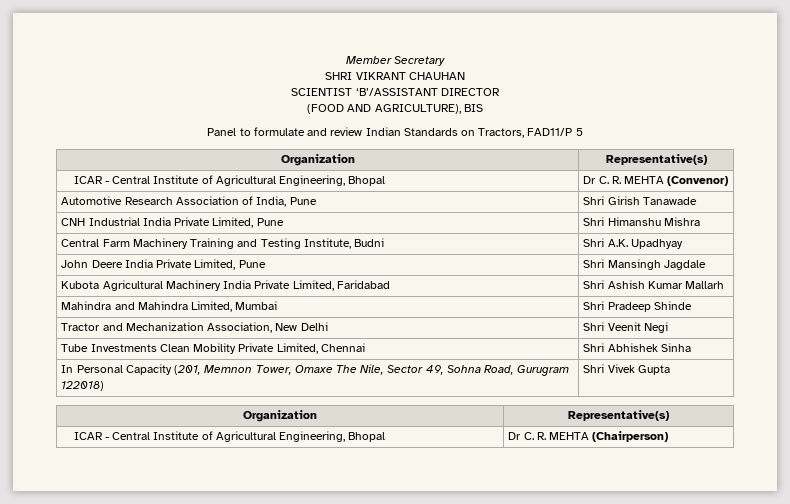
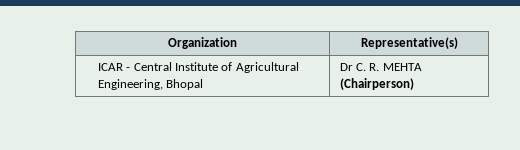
[345,56,446,66] [325,72,465,80] [291,88,500,96] [307,104,483,114] [207,127,583,138] [280,154,355,166] [605,154,707,165] [73,175,386,186] [583,176,729,186] [61,196,317,207] [583,196,697,205] [61,217,284,228] [583,217,700,226] [61,238,384,249] [583,238,683,249] [61,259,266,270] [583,259,706,270] [61,280,390,291] [583,280,725,289] [61,301,278,312] [583,301,692,312] [61,322,328,333] [583,322,668,333] [61,343,365,354] [583,343,691,352] [61,364,570,376] [61,381,105,391] [583,364,670,375] Member Secretary // SHRI VIKRANT CHAUHAN // SCIENTIST ‘B’/ASSISTANT DIRECTOR // (FOOD AND AGRICULTURE), BIS // Panel to formulate and review Indian Standards on Tractors, FAD11/P 5 // Organization | Representative(s) // ICAR - Central Institute of Agricultural Engineering, Bhopal | Dr C. R. MEHTA (Convenor) // Automotive Research Association of India, Pune | Shri Girish Tanawade // CNH Industrial India Private Limited, Pune | Shri Himanshu Mishra // Central Farm Machinery Training and Testing Institute, Budni | Shri A.K. Upadhyay // John Deere India Private Limited, Pune | Shri Mansingh Jagdale // Kubota Agricultural Machinery India Private Limited, Faridabad | Shri Ashish Kumar Mallarh // Mahindra and Mahindra Limited, Mumbai | Shri Pradeep Shinde // Tractor and Mechanization Association, New Delhi | Shri Veenit Negi // Tube Investments Clean Mobility Private Limited, Chennai | Shri Abhishek Sinha // In Personal Capacity (201, Memnon Tower, Omaxe The Nile, Sector 49, Sohna Road, Gurugram 122018) | Shri Vivek Gupta // -> (168, 43) none

